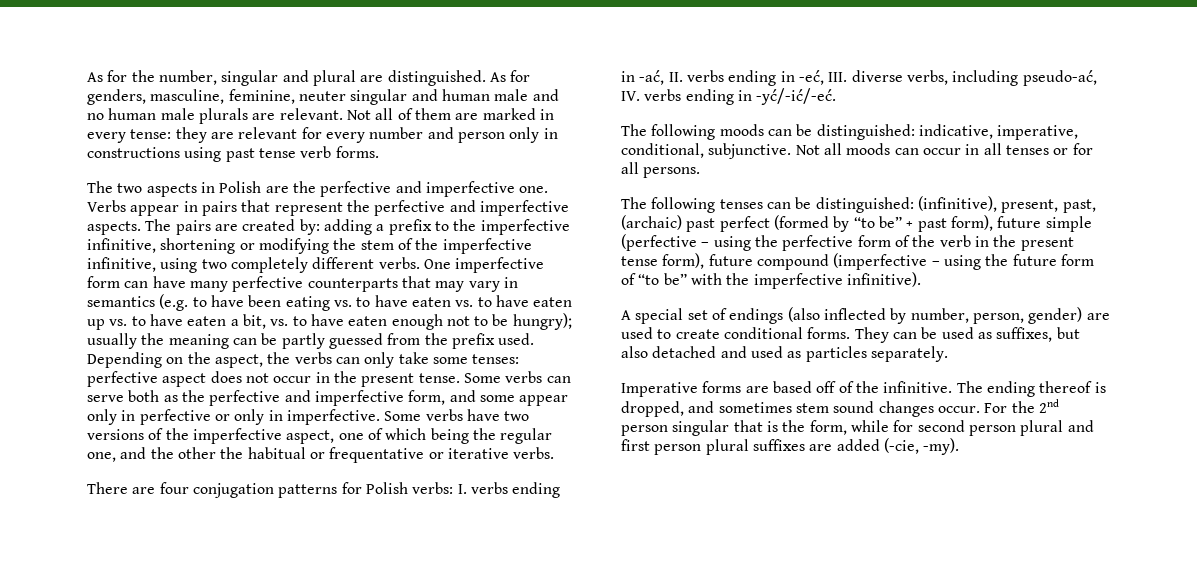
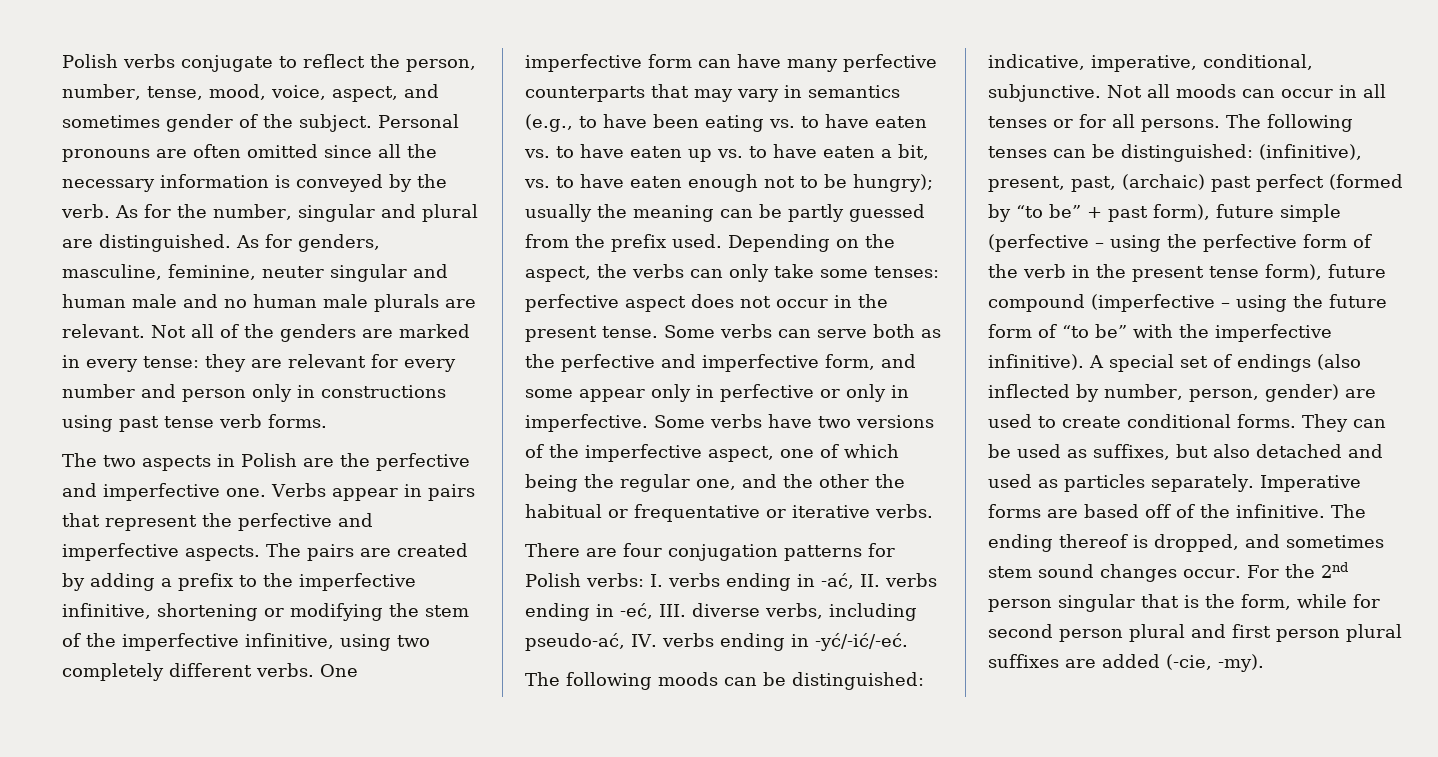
(87, 77) none -> [62,54,476,72] [62,84,439,102] [62,114,459,132] [62,144,437,162] [62,174,447,192] [61,204,110,218] Polish verbs conjugate to reflect the person, number, tense, mood, voice, aspect, and sometimes gender of the subject. Personal pronouns are often omitted since all the necessary information is conveyed by the verb.
[414,108,451,120] them -> [244,324,356,342] the genders
[299,219,320,235] by: -> [62,573,85,591] by
[159,294,189,311] (e.g. -> [525,114,573,132] (e.g.,
(701, 172) // -> (1220, 125) none
(921, 279) // -> (1084, 362) none
(948, 354) // -> (1254, 483) none

